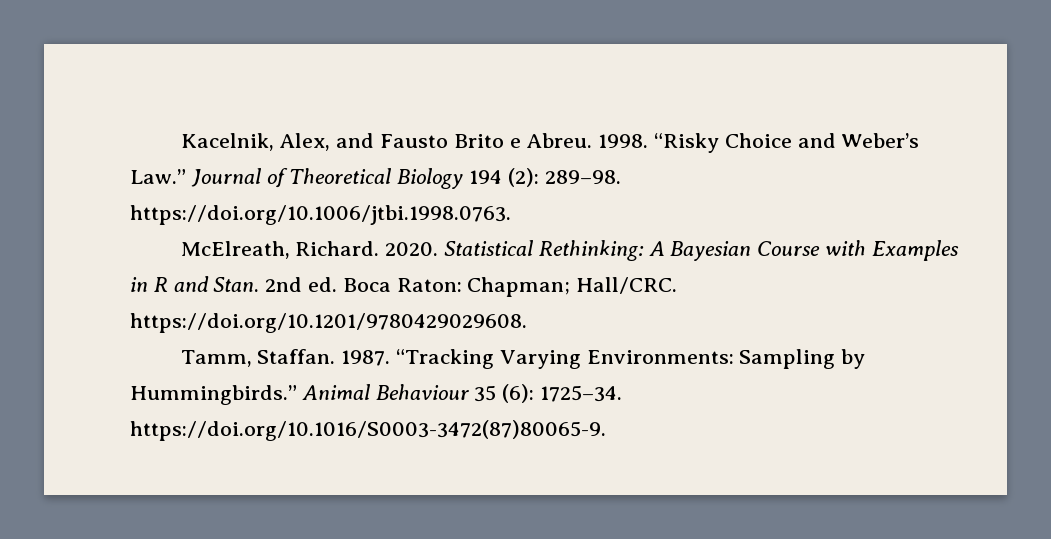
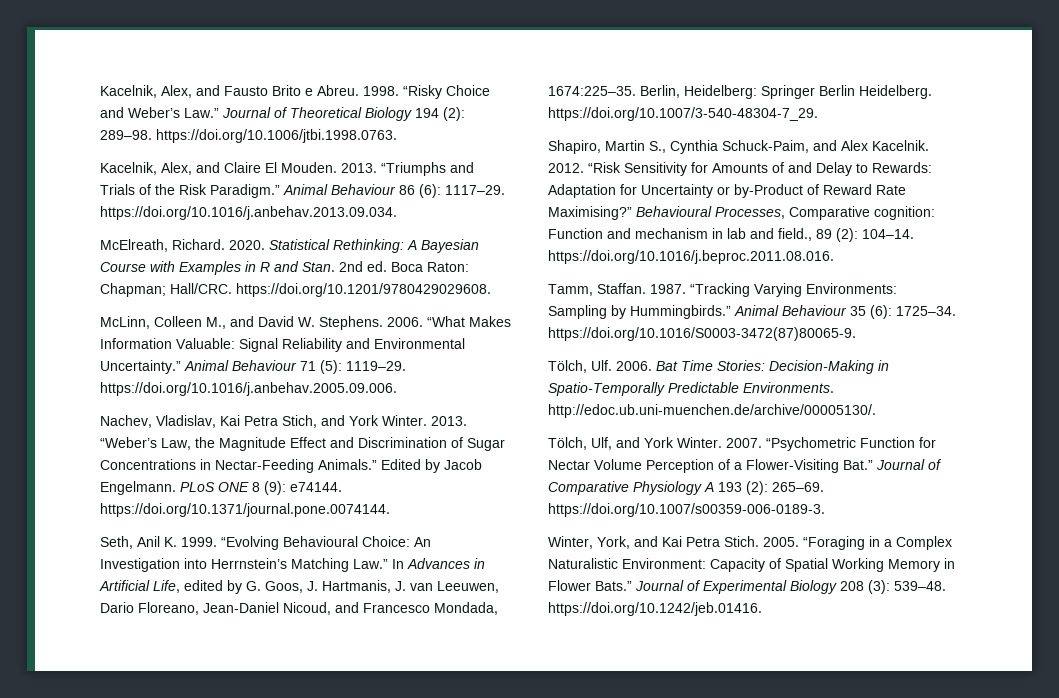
(511, 215) none -> [100,162,474,176] [100,184,505,198] [100,206,397,220] // Kacelnik, Alex, and Claire El Mouden. 2013. “Triumphs and Trials of the Risk Paradigm.” Animal Behaviour 86 (6): 1117–29. https://doi.org/10.1016/j.anbehav.2013.09.034.
(527, 323) none -> [100,316,511,330] [100,338,465,352] [100,360,406,374] [100,382,397,396] [100,415,467,428] [100,437,505,451] [100,459,482,473] [100,481,342,495] [100,503,390,517] [100,536,431,550] [100,558,485,572] [99,580,499,594] [100,602,498,615] [548,85,932,99] [548,107,818,121] [548,140,929,154] [548,162,932,176] [548,184,906,198] [548,206,935,220] [548,228,914,242] [548,250,834,264] // McLinn, Colleen M., and David W. Stephens. 2006. “What Makes Information Valuable: Signal Reliability and Environmental Uncertainty.” Animal Behaviour 71 (5): 1119–29. https://doi.org/10.1016/j.anbehav.2005.09.006. // Nachev, Vladislav, Kai Petra Stich, and York Winter. 2013. “Weber’s Law, the Magnitude Effect and Discrimination of Sugar Concentrations in Nectar-Feeding Animals.” Edited by Jacob Engelmann. PLoS ONE 8 (9): e74144. https://doi.org/10.1371/journal.pone.0074144. // Seth, Anil K. 1999. “Evolving Behavioural Choice: An Investigation into Herrnstein’s Matching Law.” In Advances in Artificial Life, edited by G. Goos, J. Hartmanis, J. van Leeuwen, Dario Floreano, Jean-Daniel Nicoud, and Francesco Mondada, 1674:225–35. Berlin, Heidelberg: Springer Berlin Heidelberg. https://doi.org/10.1007/3-540-48304-7_29. // Shapiro, Martin S., Cynthia Schuck-Paim, and Alex Kacelnik. 2012. “Risk Sensitivity for Amounts of and Delay to Rewards: Adaptation for Uncertainty or by-Product of Reward Rate Maximising?” Behavioural Processes, Comparative cognition: Function and mechanism in lab and field., 89 (2): 104–14. https://doi.org/10.1016/j.beproc.2011.08.016.
(606, 430) none -> [548,360,889,374] [548,382,834,396] [548,404,876,418] [548,437,936,451] [548,459,942,473] [548,481,824,495] [548,503,825,517] [548,536,952,550] [548,558,955,572] [548,580,946,594] [548,602,762,616] // Tölch, Ulf. 2006. Bat Time Stories: Decision-Making in Spatio-Temporally Predictable Environments. http://edoc.ub.uni-muenchen.de/archive/00005130/. // Tölch, Ulf, and York Winter. 2007. “Psychometric Function for Nectar Volume Perception of a Flower-Visiting Bat.” Journal of Comparative Physiology A 193 (2): 265–69. https://doi.org/10.1007/s00359-006-0189-3. // Winter, York, and Kai Petra Stich. 2005. “Foraging in a Complex Naturalistic Environment: Capacity of Spatial Working Memory in Flower Bats.” Journal of Experimental Biology 208 (3): 539–48. https://doi.org/10.1242/jeb.01416.

